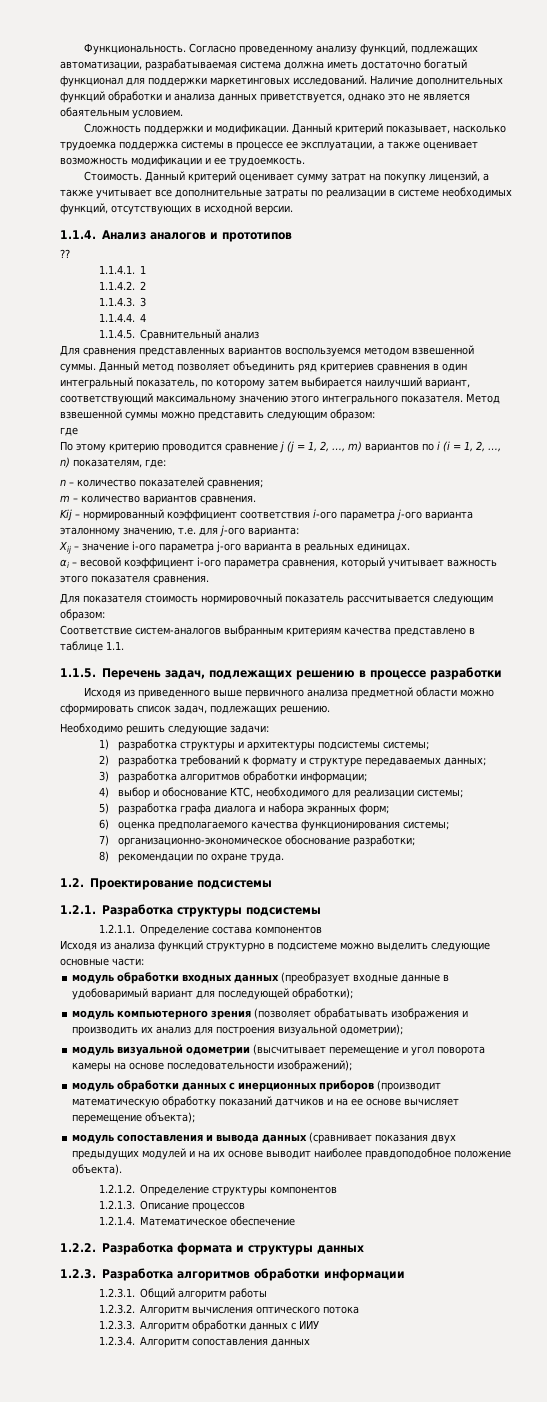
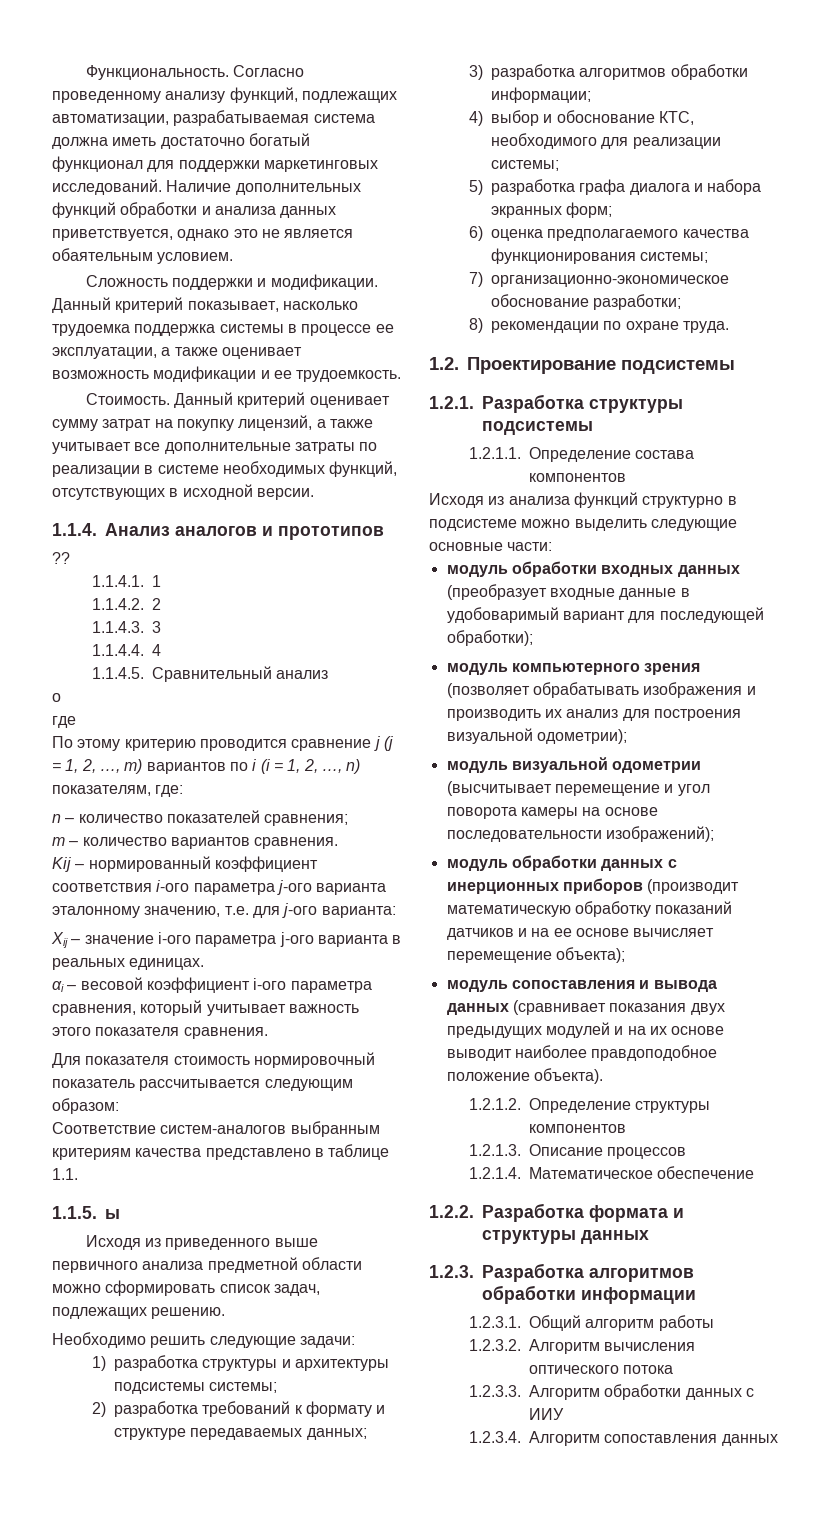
[60,345,474,357] [60,361,467,373] [60,377,470,389] [60,393,500,405] [60,409,375,421] Для сравнения представленных вариантов воспользуемся методом взвешенной суммы. Данный метод позволяет объединить ряд критериев сравнения в один интегральный показатель, по которому затем выбирается наилучший вариант, соответствующий максимальному значению этого интегрального показателя. Метод взвешенной суммы можно представить следующим образом: -> [52,693,61,702] о
[101,667,502,680] Перечень задач, подлежащих решению в процессе разработки -> [105,1209,120,1219] ы

